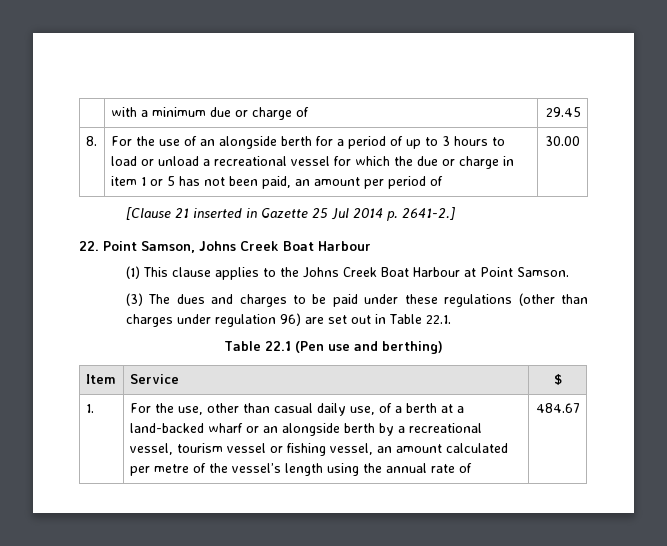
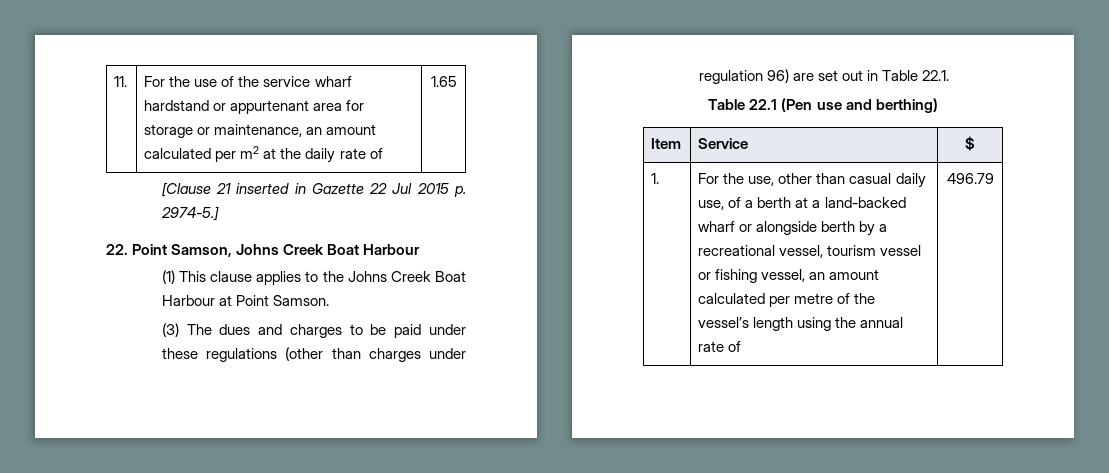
[110,107,309,120] [546,107,582,117] [85,136,97,146] [110,136,505,149] [110,156,514,169] [110,176,443,189] [545,136,580,146] | with a minimum due or charge of | 29.45 // 8. | For the use of an alongside berth for a period of up to 3 hours to load or unload a recreational vessel for which the due or charge in item 1 or 5 has not been paid, an amount per period of | 30.00 -> [114,76,128,87] [144,76,352,87] [144,100,365,114] [144,124,377,138] [144,146,383,163] [430,76,457,87] 11. | For the use of the service wharf hardstand or appurtenant area for storage or maintenance, an amount calculated per m2 at the daily rate of | 1.65
[311,207,455,221] 25 Jul 2014 p. 2641-2.] -> [369,183,466,197] [160,206,219,221] 22 Jul 2015 p. 2974-5.]
[262,426,278,433] an -> (753, 228) none
[535,403,580,413] 484.67 -> [946,173,994,184] 496.79

